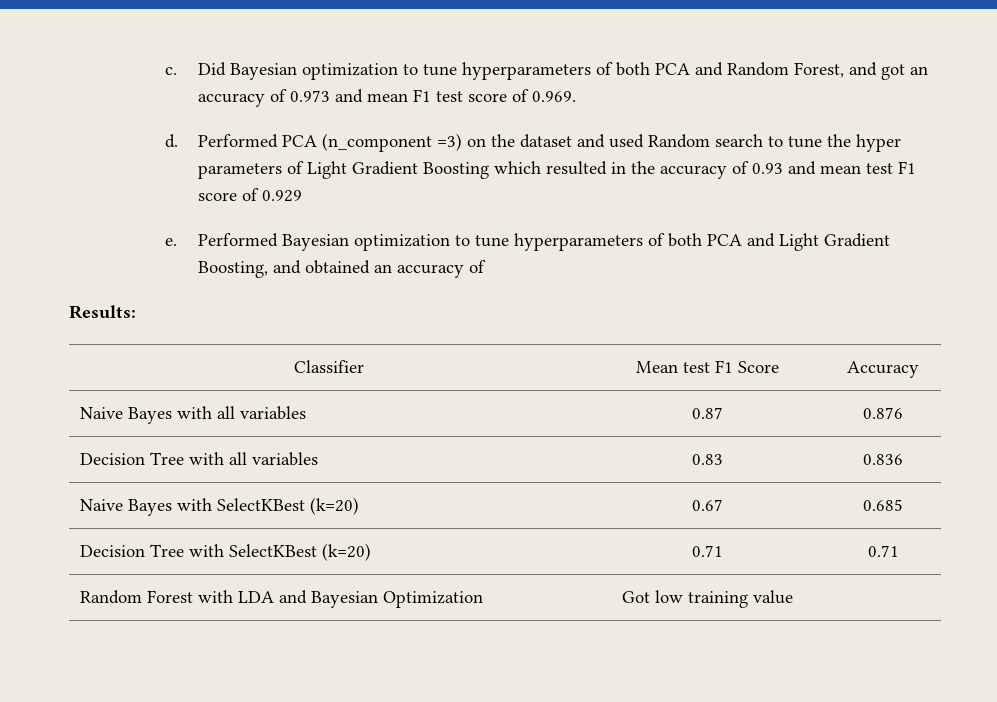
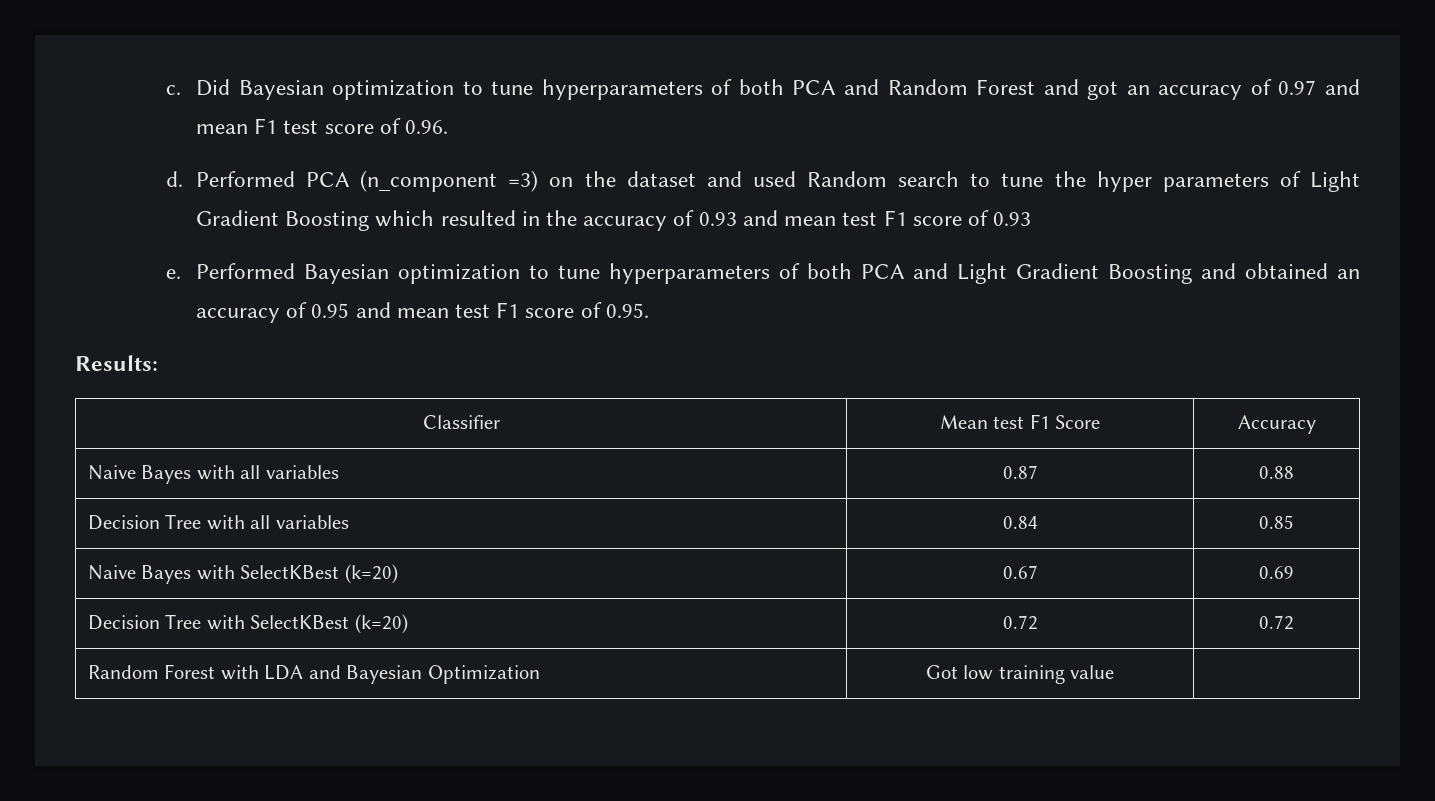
[793,62,844,78] Forest, -> [976,79,1036,95] Forest
[289,90,330,102] 0.973 -> [1278,80,1317,95] 0.97
[531,91,576,102] 0.969. -> [405,120,449,134] 0.96.
[261,190,302,202] 0.929 -> [993,212,1032,226] 0.93
[197,261,268,278] Boosting, -> [1107,264,1192,284] Boosting
(486, 266) none -> [311,302,649,318] 0.95 and mean test F1 score of 0.95.
[863,407,903,419] 0.876 -> [1259,466,1294,479] 0.88
[691,454,723,465] [863,454,903,465] 0.83 | 0.836 -> [1002,516,1038,529] [1259,515,1294,529] 0.84 | 0.85
[863,499,903,511] 0.685 -> [1259,566,1294,579] 0.69
[691,545,723,557] [867,545,899,557] 0.71 | 0.71 -> [1002,615,1038,630] [1259,615,1294,630] 0.72 | 0.72

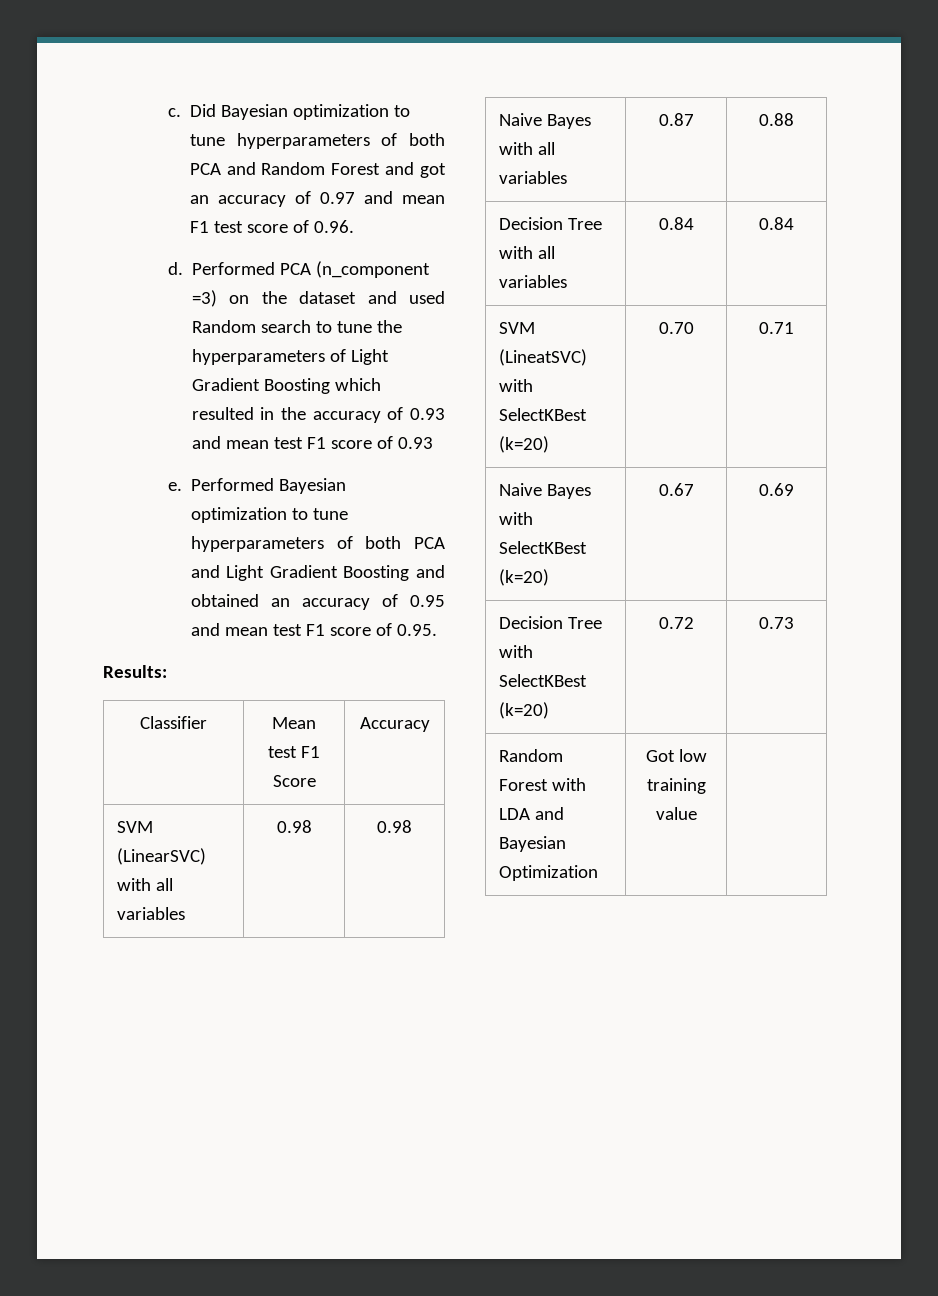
[1096,171,1269,192] hyper parameters -> [191,349,325,365] hyperparameters
(1316, 424) none -> [117,821,154,833] [117,848,207,865] [117,878,174,891] [117,907,186,920] [276,820,312,833] [376,820,412,833] // SVM (LinearSVC) with all variables | 0.98 | 0.98
[1259,515,1294,529] 0.85 -> [759,217,794,230] [499,322,536,334] [499,349,588,366] [499,379,534,392] [499,408,588,421] [499,436,550,453] [658,322,694,334] [759,322,794,334] 0.84 // SVM (LineatSVC) with SelectKBest (k=20) | 0.70 | 0.71
[1259,615,1294,630] 0.72 -> [759,617,794,629] 0.73

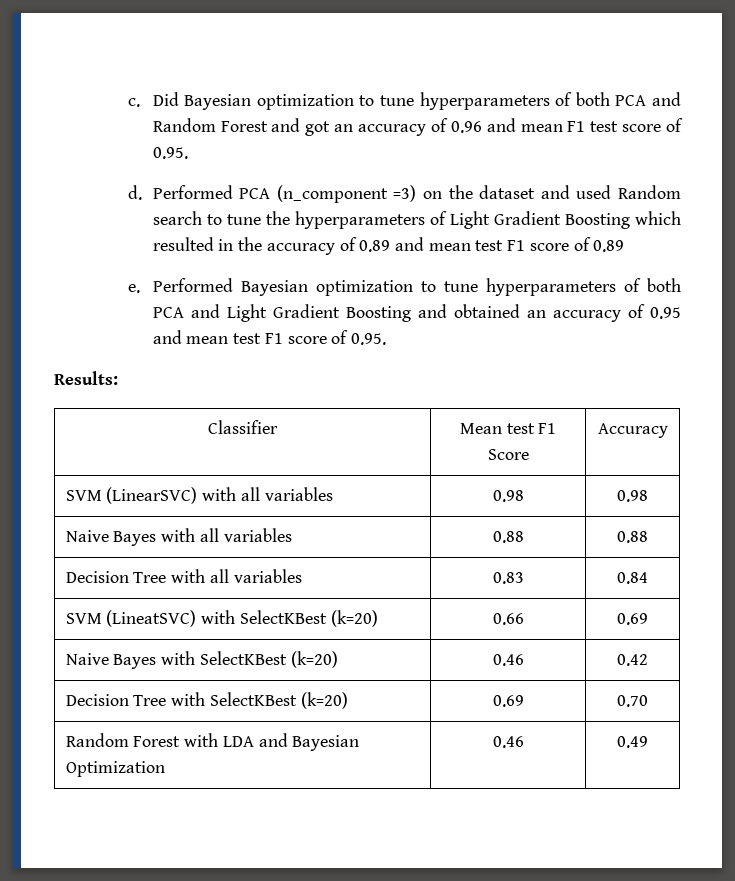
[319,192,355,204] 0.97 -> [450,121,482,133] 0.96
[313,220,354,233] 0.96. -> [152,147,188,159] 0.95.
[410,408,445,420] [191,436,433,449] 0.93 and mean test F1 score of 0.93 -> [359,237,625,252] 0.89 and mean test F1 score of 0.89
[658,113,694,126] 0.87 -> [492,531,524,543] 0.88
[658,217,694,230] 0.84 -> [492,572,524,584] 0.83
[658,322,694,334] [759,322,794,334] 0.70 | 0.71 -> [492,613,524,625] [617,613,648,625] 0.66 | 0.69
[658,483,694,496] [759,483,794,496] 0.67 | 0.69 -> [492,654,524,666] [617,654,648,666] 0.46 | 0.42
[658,617,694,629] [759,617,794,629] 0.72 | 0.73 -> [492,695,524,707] [617,695,648,707] 0.69 | 0.70
[645,749,707,762] [646,778,706,794] [655,807,697,820] Got low training value | -> [492,736,524,748] [617,736,648,748] 0.46 | 0.49

